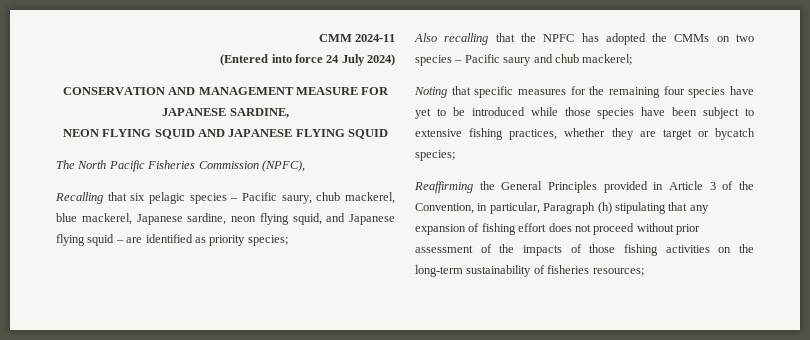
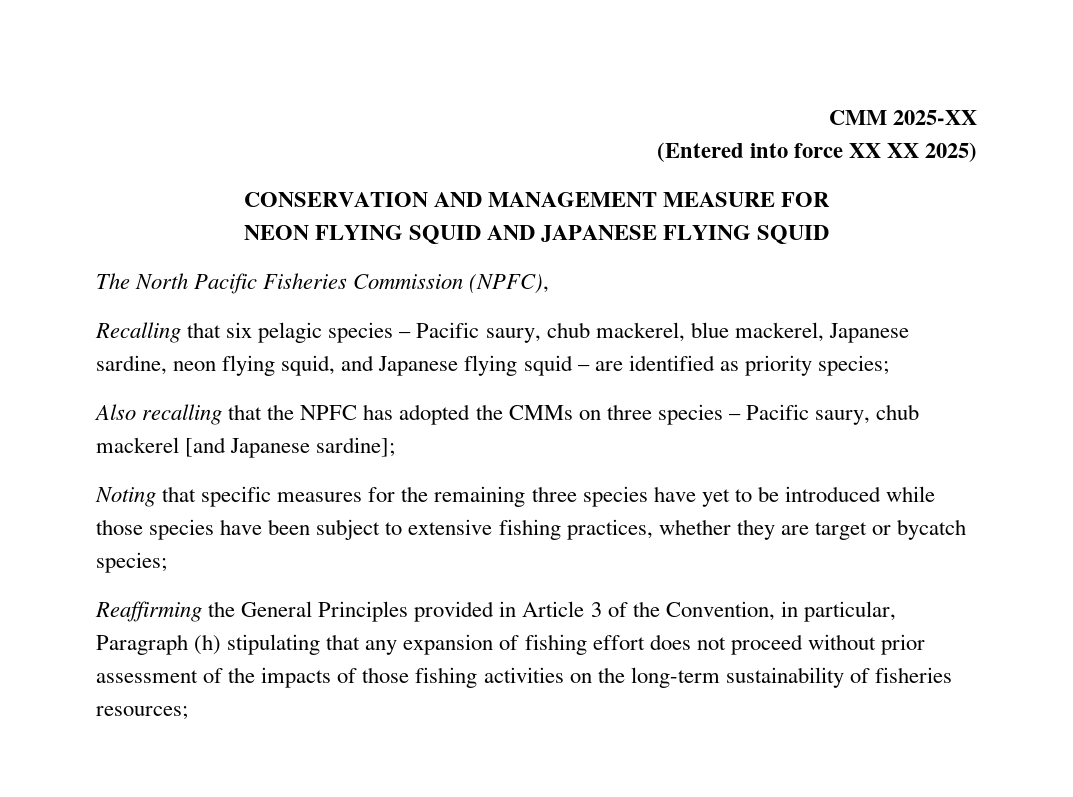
[355,34,395,42] 2024-11 -> [893,110,977,125] 2025-XX
[326,54,395,66] 24 July 2024) -> [848,142,978,162] XX XX 2025)
[162,108,289,118] JAPANESE SARDINE, -> (831, 199) none
[736,34,754,42] [415,54,633,66] two species – Pacific saury and chub mackerel; -> [606,404,920,425] [96,437,396,458] three species – Pacific saury, chub mackerel [and Japanese sardine];
[663,86,685,95] four -> [531,486,577,502] three

